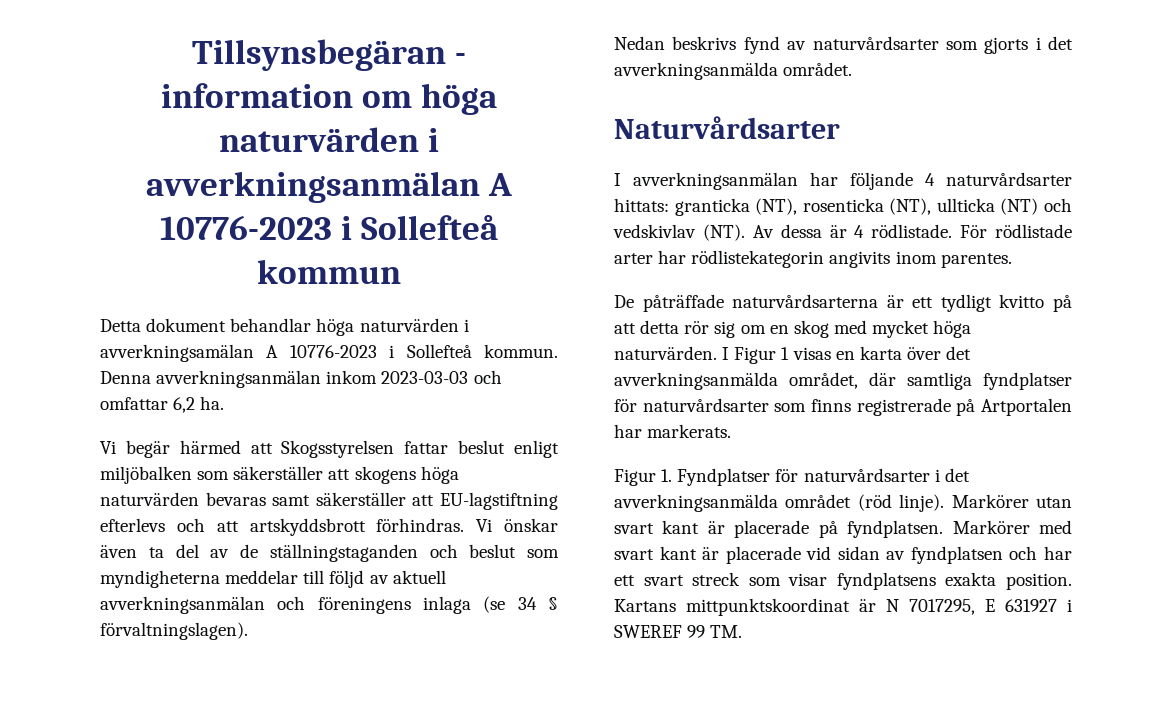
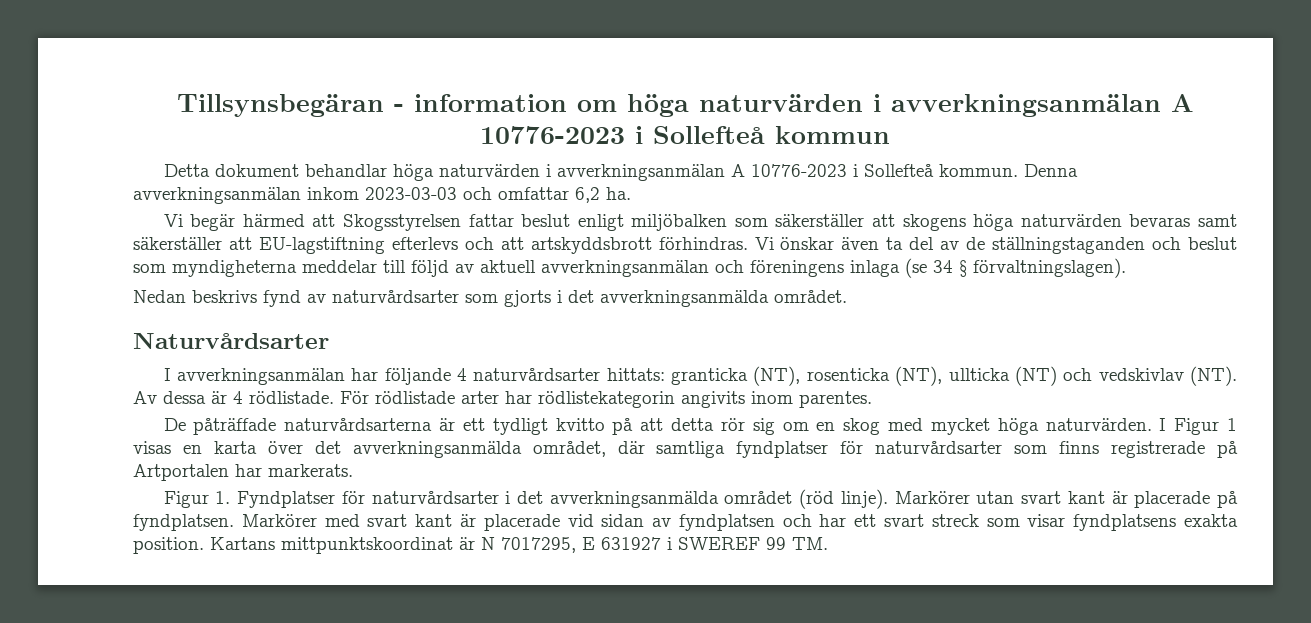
[100,344,254,362] avverkningsamälan -> [556,164,725,181] avverkningsanmälan

